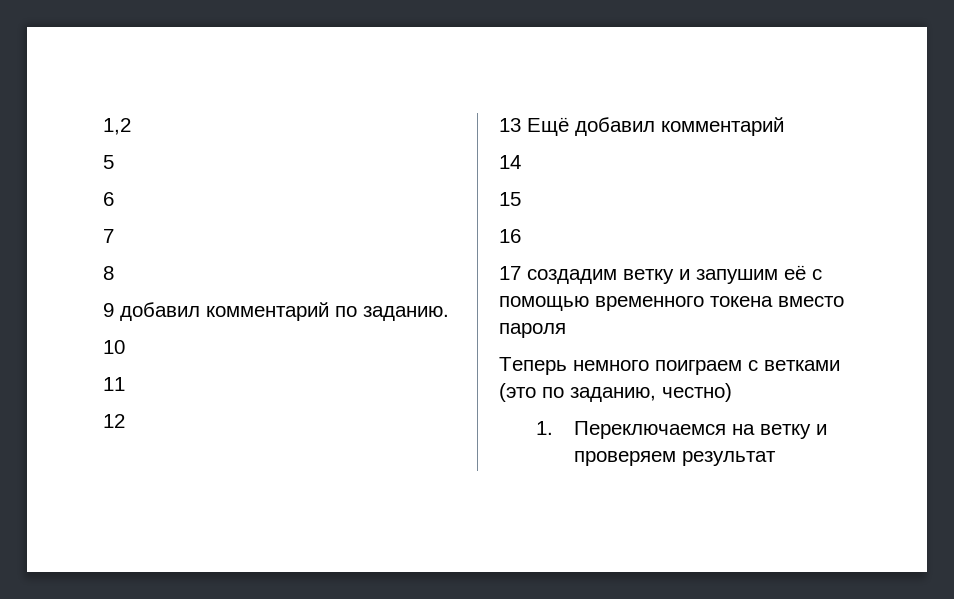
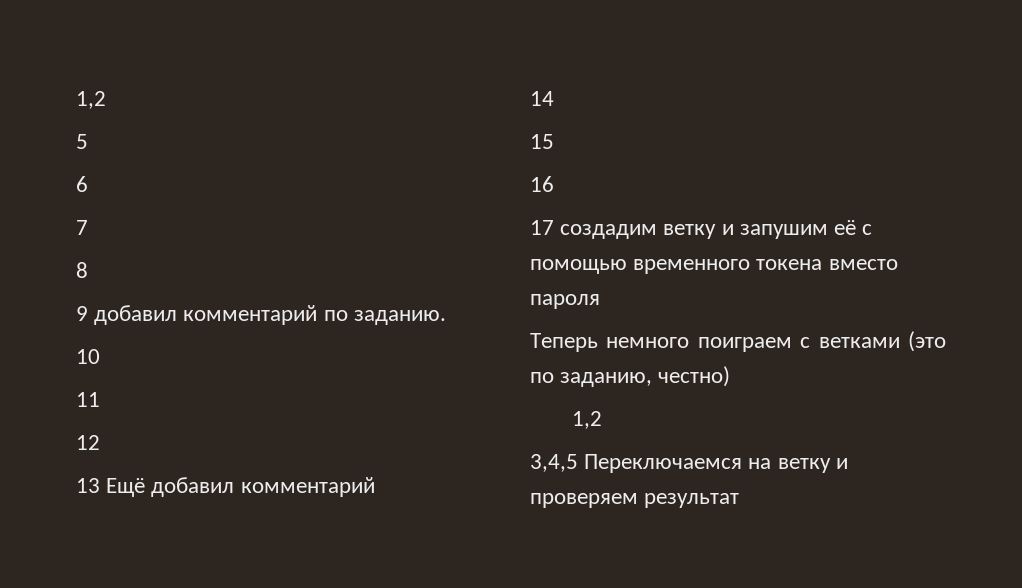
[536,421,554,435] 1. -> [571,411,602,429] [530,454,578,472] 1,2 // 3,4,5

